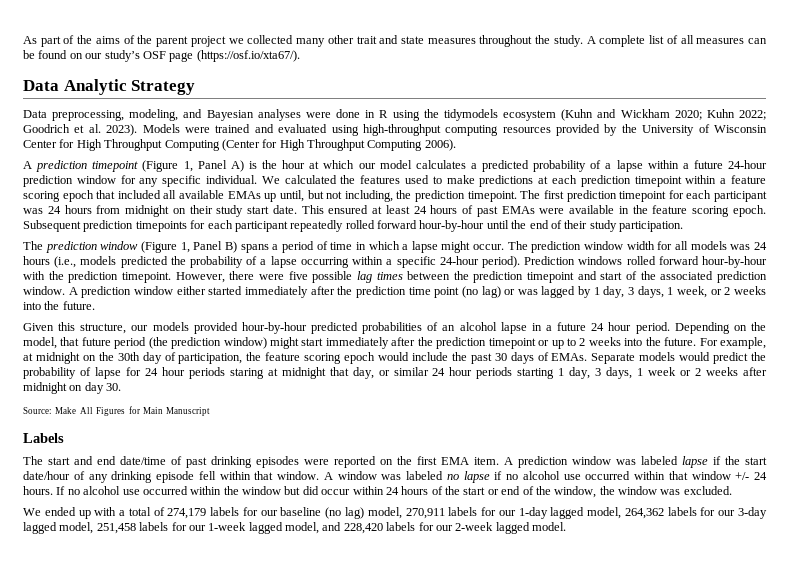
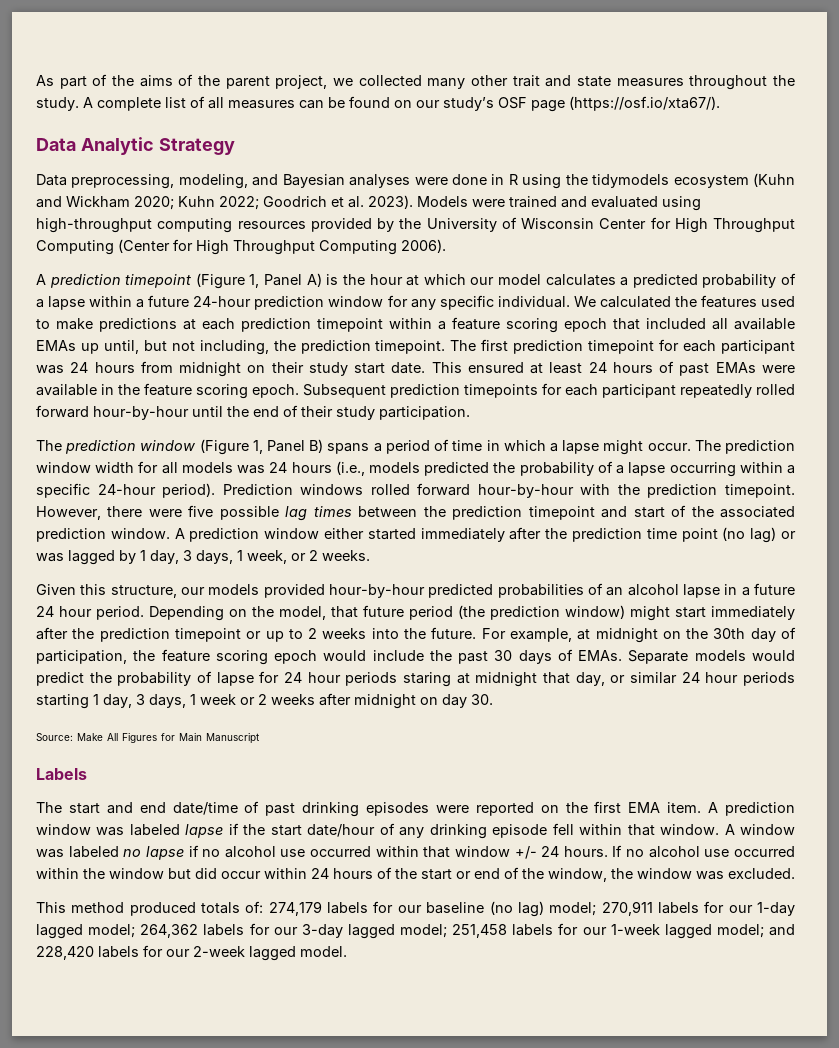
[190,36,226,47] project -> [275,75,328,89] project,
[734,286,767,295] [23,301,95,310] weeks into the future. -> [322,550,370,561] weeks.
[23,507,165,519] We ended up with a total of -> [36,901,264,916] This method produced totals of:
[367,507,402,519] model, -> [549,902,597,916] model;
[587,507,622,519] model, -> [88,924,136,938] model;
[59,522,94,534] model, -> [400,924,447,938] model;
[285,522,319,534] model, -> [716,924,764,938] model;

